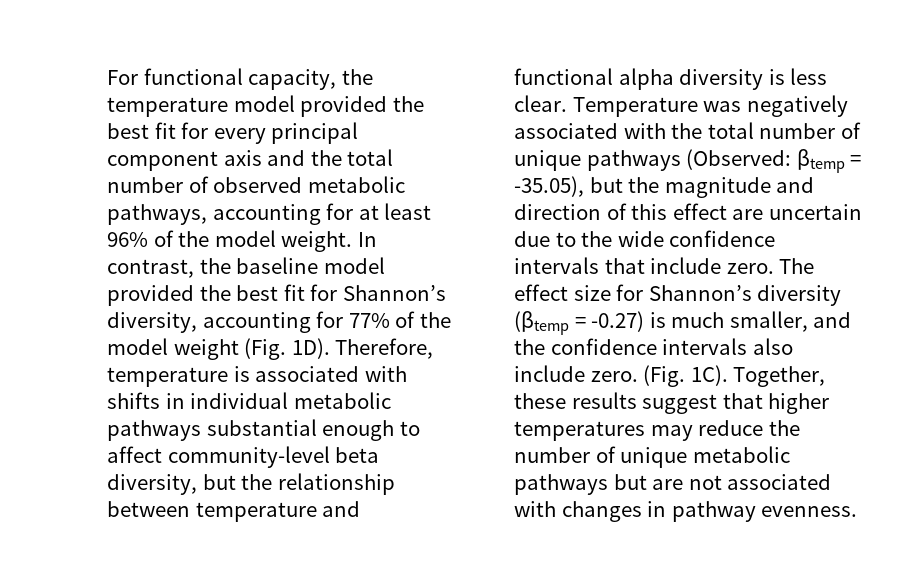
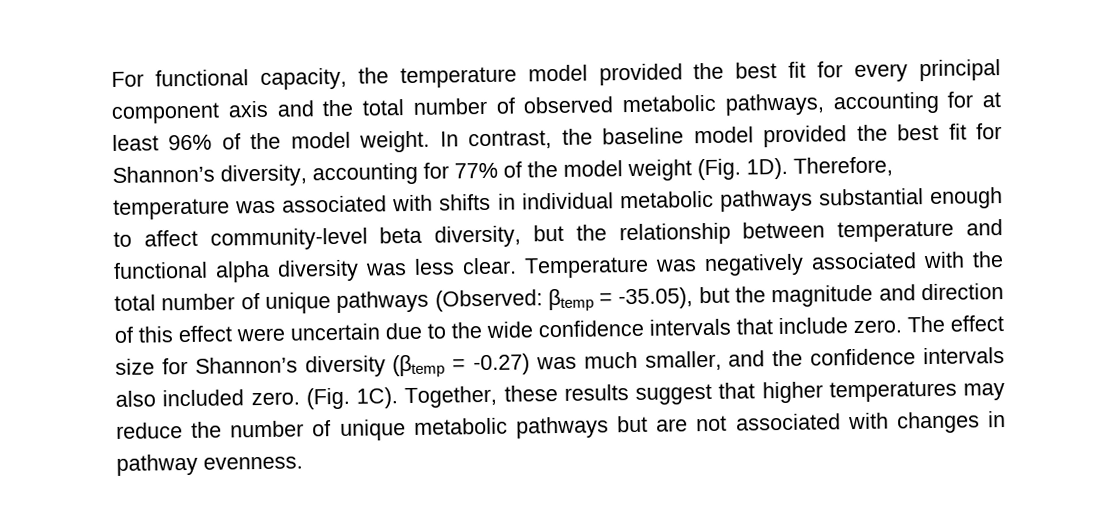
[233,366,250,382] is -> [235,200,277,214] was
[768,69,785,85] is -> [365,263,407,276] was
[732,209,764,220] are -> [236,327,285,342] were
[649,312,666,328] is -> [535,356,577,370] was
[514,365,585,382] include -> [162,389,245,407] included

